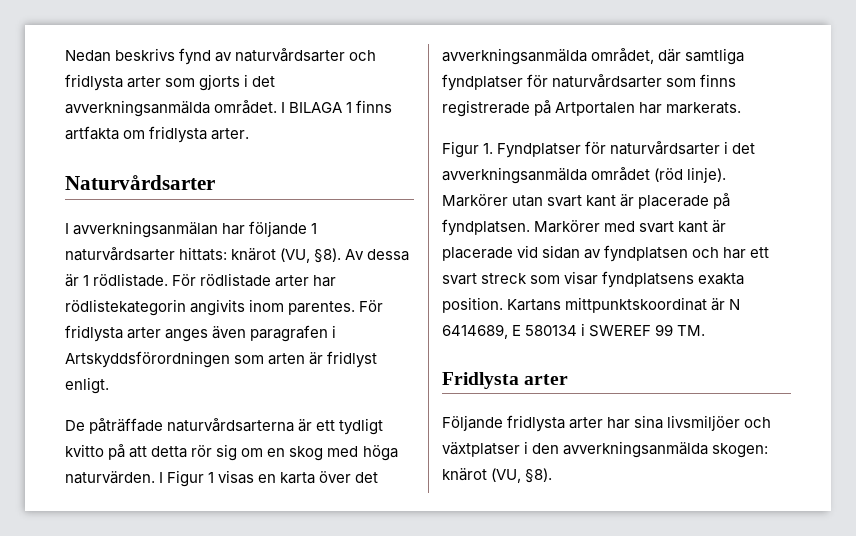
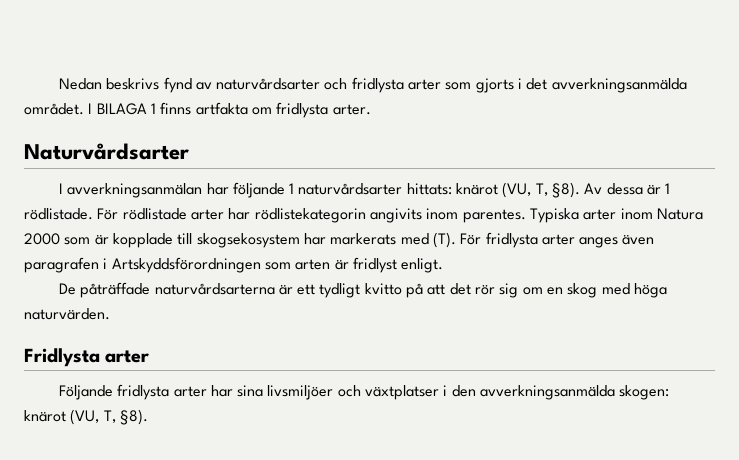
(311, 255) none -> [535,183,548,196] T,
(356, 308) none -> [529,208,703,223] [24,232,456,248] Typiska arter inom Natura 2000 som är kopplade till skogsekosystem har markerats med (T).
[151,446,188,458] detta -> [449,283,471,295] det
[159,470,379,487] [442,48,745,65] [442,74,737,91] [442,100,742,117] [442,141,756,158] [442,167,727,184] [442,193,731,209] [442,219,727,236] [442,245,770,262] [442,271,745,288] [442,297,741,313] [442,323,706,339] I Figur 1 visas en karta över det avverkningsanmälda området, där samtliga fyndplatser för naturvårdsarter som finns registrerade på Artportalen har markerats. // Figur 1. Fyndplatser för naturvårdsarter i det avverkningsanmälda området (röd linje). Markörer utan svart kant är placerade på fyndplatsen. Markörer med svart kant är placerade vid sidan av fyndplatsen och har ett svart streck som visar fyndplatsens exakta position. Kartans mittpunktskoordinat är N 6414689, E 580134 i SWEREF 99 TM. -> (110, 314) none
(522, 475) none -> [103,410,116,423] T,

